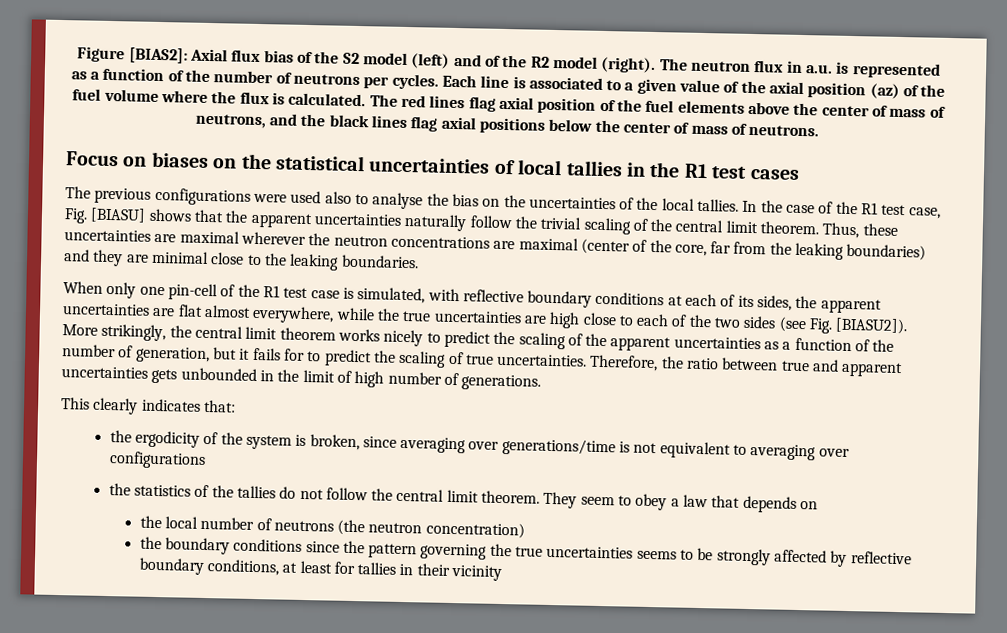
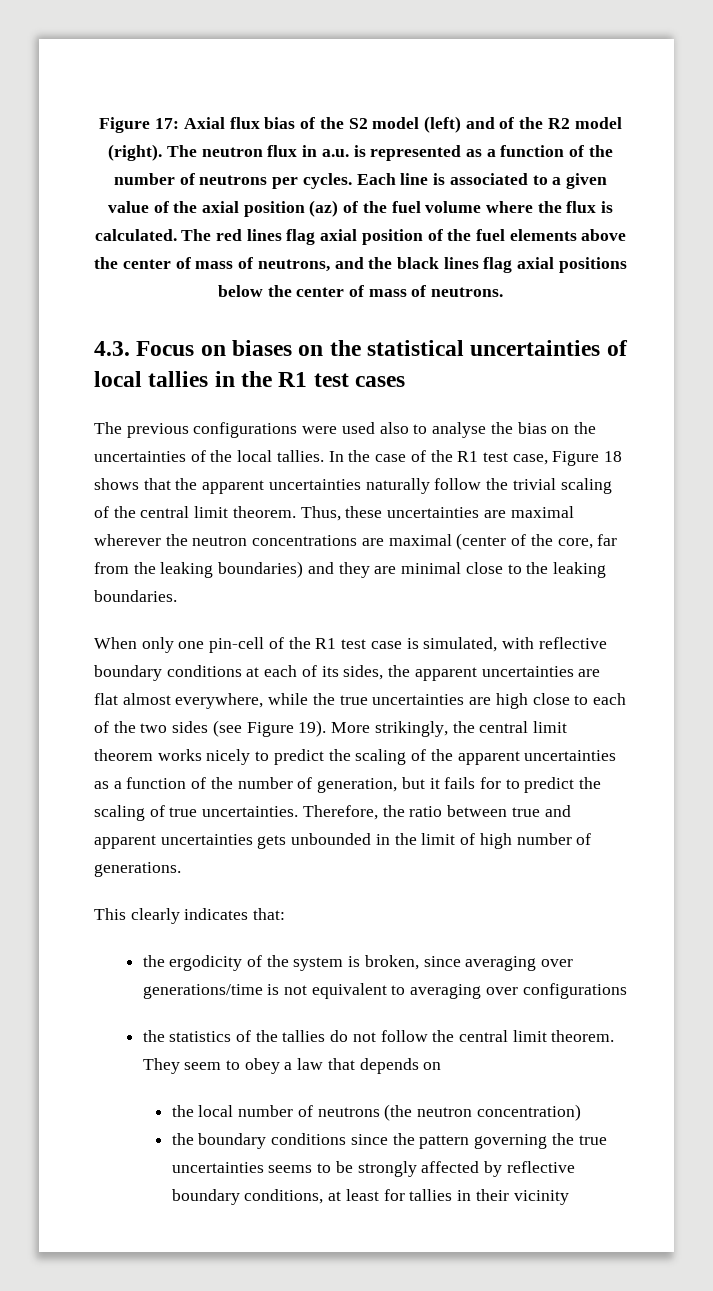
[77,46,188,64] Figure [BIAS2]: -> [99,117,180,133] Figure 17:
(820, 130) none -> [94,341,130,356] 4.3.
[64,207,147,224] Fig. [BIASU] -> [552,451,623,466] Figure 18
[809,317,909,335] Fig. [BIASU2]). -> [246,720,327,737] Figure 19).

